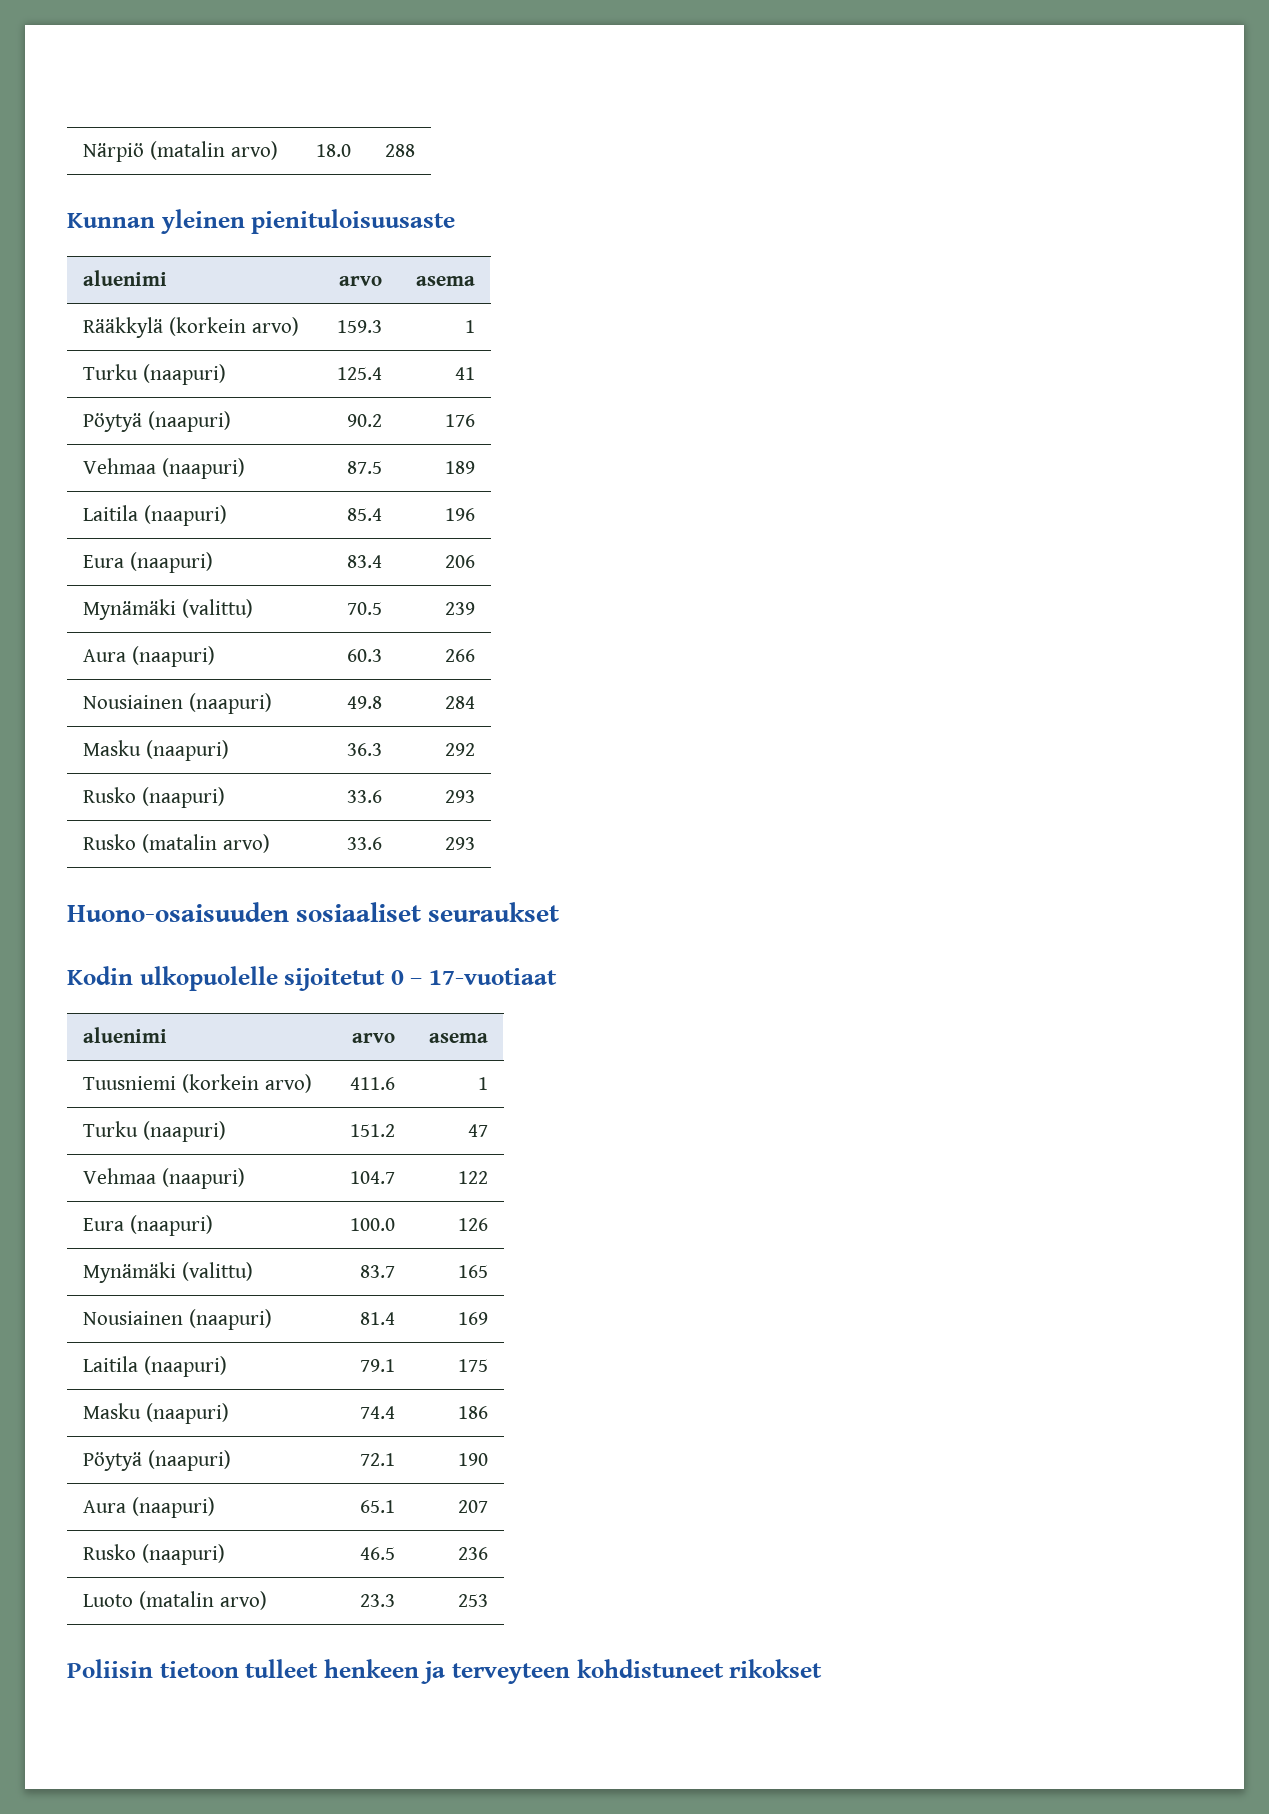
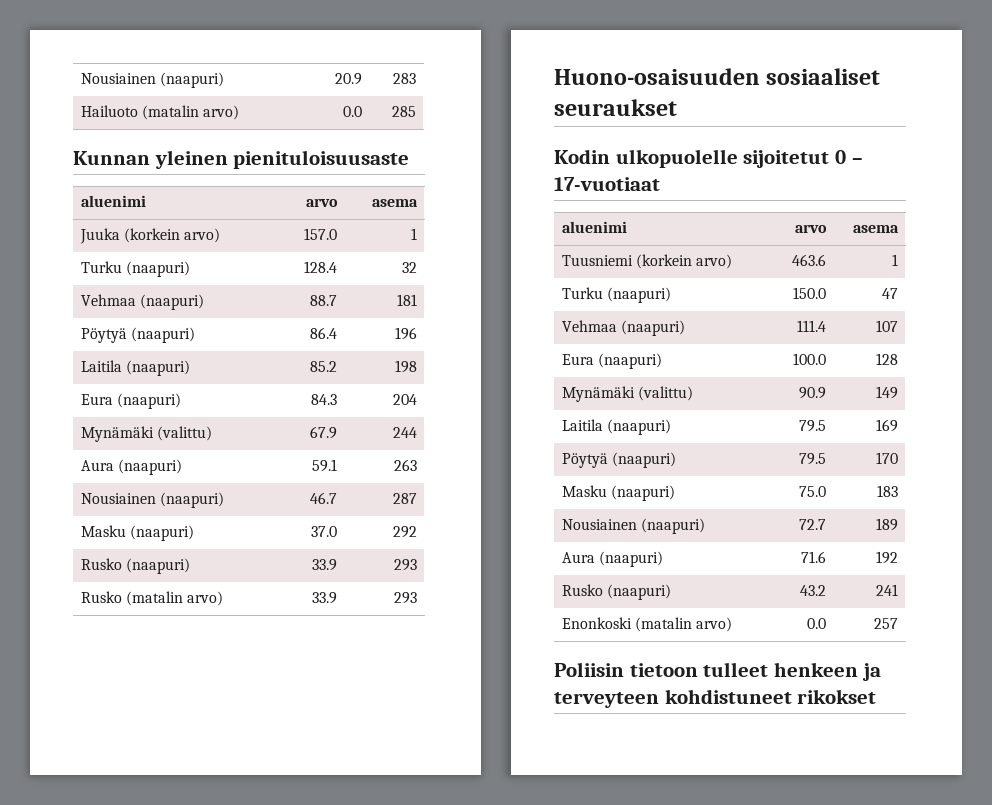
[83,141,278,162] [315,144,351,157] [384,144,415,157] Närpiö (matalin arvo) | 18.0 | 288 -> [80,72,224,88] [335,73,363,85] [393,73,417,84] [80,105,240,120] [343,106,363,117] [392,106,417,117] Nousiainen (naapuri) | 20.9 | 283 // Hailuoto (matalin arvo) | 0.0 | 285
[83,317,299,338] [336,320,382,333] [464,320,475,333] [83,364,226,385] [336,367,382,380] [454,367,475,380] [83,411,231,432] [346,414,382,427] [444,414,475,427] [83,458,245,479] [346,461,382,474] [444,461,475,474] [83,505,227,526] [346,508,382,521] [444,508,475,521] [83,552,213,573] [346,555,382,568] [444,555,475,568] [83,599,253,620] [346,602,382,615] [444,602,475,615] [83,646,215,667] [346,649,382,662] [444,649,475,662] [83,693,272,714] [346,696,382,709] [444,696,475,709] [83,740,229,761] [346,743,382,756] Rääkkylä (korkein arvo) | 159.3 | 1 // Turku (naapuri) | 125.4 | 41 // Pöytyä (naapuri) | 90.2 | 176 // Vehmaa (naapuri) | 87.5 | 189 // Laitila (naapuri) | 85.4 | 196 // Eura (naapuri) | 83.4 | 206 // Mynämäki (valittu) | 70.5 | 239 // Aura (naapuri) | 60.3 | 266 // Nousiainen (naapuri) | 49.8 | 284 // Masku (naapuri) | 36.3 -> [79,228,221,244] [304,228,338,240] [411,228,418,240] [80,261,190,277] [304,261,338,273] [402,262,418,273] [80,294,204,310] [310,295,338,306] [397,294,418,306] [80,327,195,343] [310,327,338,339] [395,327,418,340] [80,360,190,376] [310,361,338,372] [395,360,418,373] [80,393,181,409] [311,394,338,405] [393,394,418,405] [80,426,212,442] [310,426,338,439] [393,427,418,438] [80,459,182,475] [312,459,338,472] [394,459,418,471] [80,492,224,508] [310,492,338,504] [393,493,418,504] [80,525,194,541] [311,526,338,537] Juuka (korkein arvo) | 157.0 | 1 // Turku (naapuri) | 128.4 | 32 // Vehmaa (naapuri) | 88.7 | 181 // Pöytyä (naapuri) | 86.4 | 196 // Laitila (naapuri) | 85.2 | 198 // Eura (naapuri) | 84.3 | 204 // Mynämäki (valittu) | 67.9 | 244 // Aura (naapuri) | 59.1 | 263 // Nousiainen (naapuri) | 46.7 | 287 // Masku (naapuri) | 37.0
[346,790,382,803] 33.6 -> [312,559,338,571] 33.9
[346,837,382,850] 33.6 -> [312,592,338,604] 33.9
[349,1077,395,1090] [477,1077,488,1090] [83,1121,226,1142] [349,1124,395,1137] 411.6 | 1 // Turku (naapuri) | 151.2 -> [792,254,827,266] [892,254,899,266] [561,287,671,303] [793,287,827,299] 463.6 | 1 // Turku (naapuri) | 150.0
[349,1171,395,1184] [457,1171,488,1184] 104.7 | 122 -> [797,320,827,332] [876,320,899,332] 111.4 | 107
[457,1218,488,1231] [83,1262,253,1283] [359,1265,395,1278] [457,1265,488,1278] [83,1309,272,1330] [359,1312,395,1325] [457,1312,488,1325] [83,1356,227,1377] [359,1359,395,1372] [457,1359,488,1372] [83,1403,229,1424] [359,1406,395,1419] [457,1406,488,1419] [83,1450,231,1471] [359,1453,395,1466] [457,1453,488,1466] [83,1497,215,1518] [359,1500,395,1513] [457,1500,488,1513] [83,1544,225,1565] [359,1547,395,1560] [457,1547,488,1560] [83,1591,267,1610] [359,1594,395,1607] [457,1594,488,1607] 126 // Mynämäki (valittu) | 83.7 | 165 // Nousiainen (naapuri) | 81.4 | 169 // Laitila (naapuri) | 79.1 | 175 // Masku (naapuri) | 74.4 | 186 // Pöytyä (naapuri) | 72.1 | 190 // Aura (naapuri) | 65.1 | 207 // Rusko (naapuri) | 46.5 | 236 // Luoto (matalin arvo) | 23.3 | 253 -> [876,353,899,365] [561,386,693,402] [799,387,827,399] [876,386,899,399] [561,419,671,435] [799,420,827,432] [876,419,899,432] [561,452,676,468] [799,453,827,465] [876,452,899,464] [561,485,675,501] [799,486,827,497] [877,485,899,497] [561,518,705,534] [799,519,827,530] [876,518,899,531] [561,551,663,567] [801,551,827,563] [876,551,899,564] [561,584,671,600] [800,585,827,596] [876,584,899,596] [561,617,733,632] [807,618,827,629] [874,618,899,629] 128 // Mynämäki (valittu) | 90.9 | 149 // Laitila (naapuri) | 79.5 | 169 // Pöytyä (naapuri) | 79.5 | 170 // Masku (naapuri) | 75.0 | 183 // Nousiainen (naapuri) | 72.7 | 189 // Aura (naapuri) | 71.6 | 192 // Rusko (naapuri) | 43.2 | 241 // Enonkoski (matalin arvo) | 0.0 | 257

